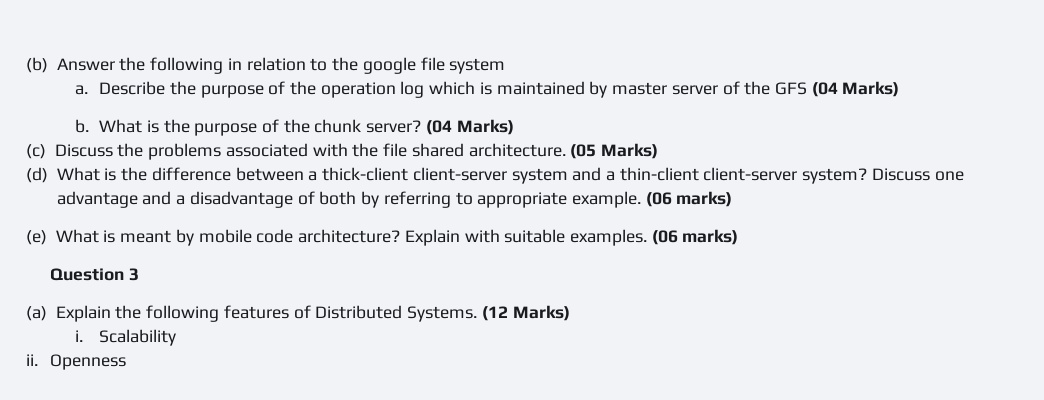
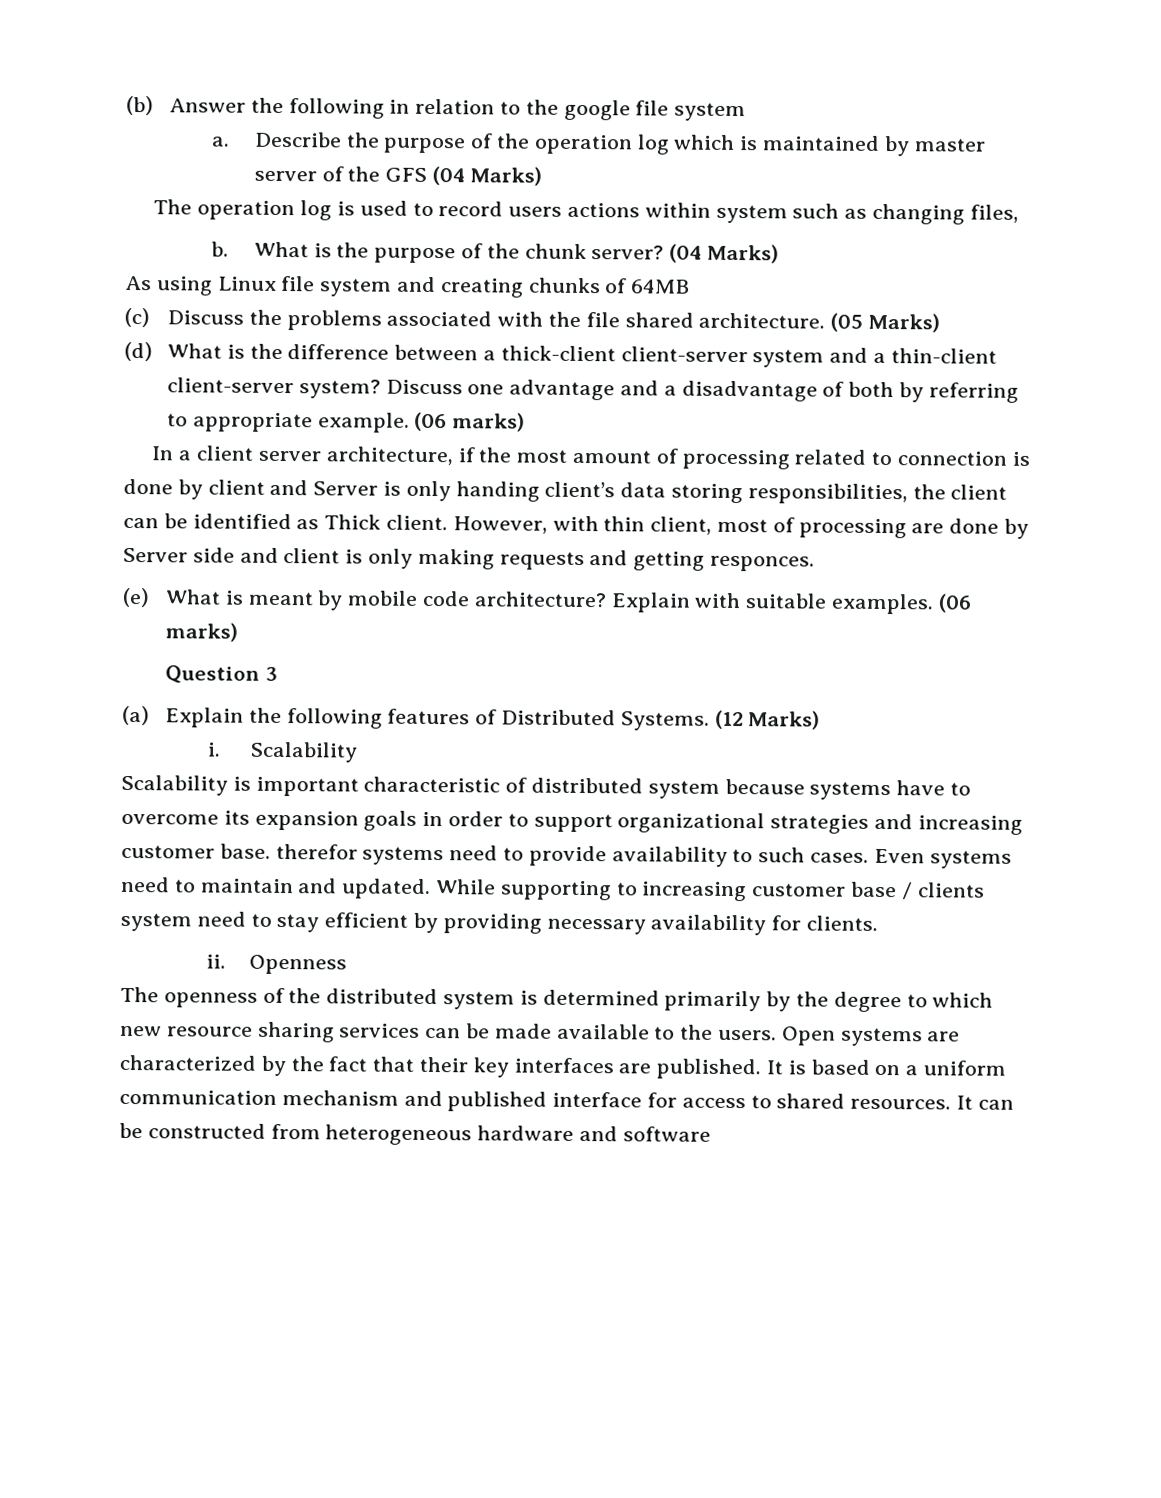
(900, 89) none -> [153,199,1019,225] // The operation log is used to record users actions within system such as changing files,
(514, 127) none -> [125,275,691,298] // As using Linux file system and creating chunks of 64MB
(733, 199) none -> [151,445,1030,470] [123,478,1008,505] [123,513,1030,539] [123,547,816,572] // In a client server architecture, if the most amount of processing related to connection is done by client and Server is only handing client’s data storing responsibilities, the client can be identified as Thick client. However, with thin client, most of processing are done by Server side and client is only making requests and getting responces.
[26,354,127,370] ii. Openness -> [121,774,972,801] [121,810,1023,835] [121,843,1012,869] [121,876,985,902] [120,911,879,936] [205,954,347,975] [120,986,994,1013] [120,1021,961,1047] [119,1054,1007,1080] [119,1089,1014,1112] [119,1122,711,1146] Scalability is important characteristic of distributed system because systems have to overcome its expansion goals in order to support organizational strategies and increasing customer base. therefor systems need to provide availability to such cases. Even systems need to maintain and updated. While supporting to increasing customer base / clients system need to stay efficient by providing necessary availability for clients. // ii. Openness // The openness of the distributed system is determined primarily by the degree to which new resource sharing services can be made available to the users. Open systems are characterized by the fact that their key interfaces are published. It is based on a uniform communication mechanism and published interface for access to shared resources. It can be constructed from heterogeneous hardware and software

